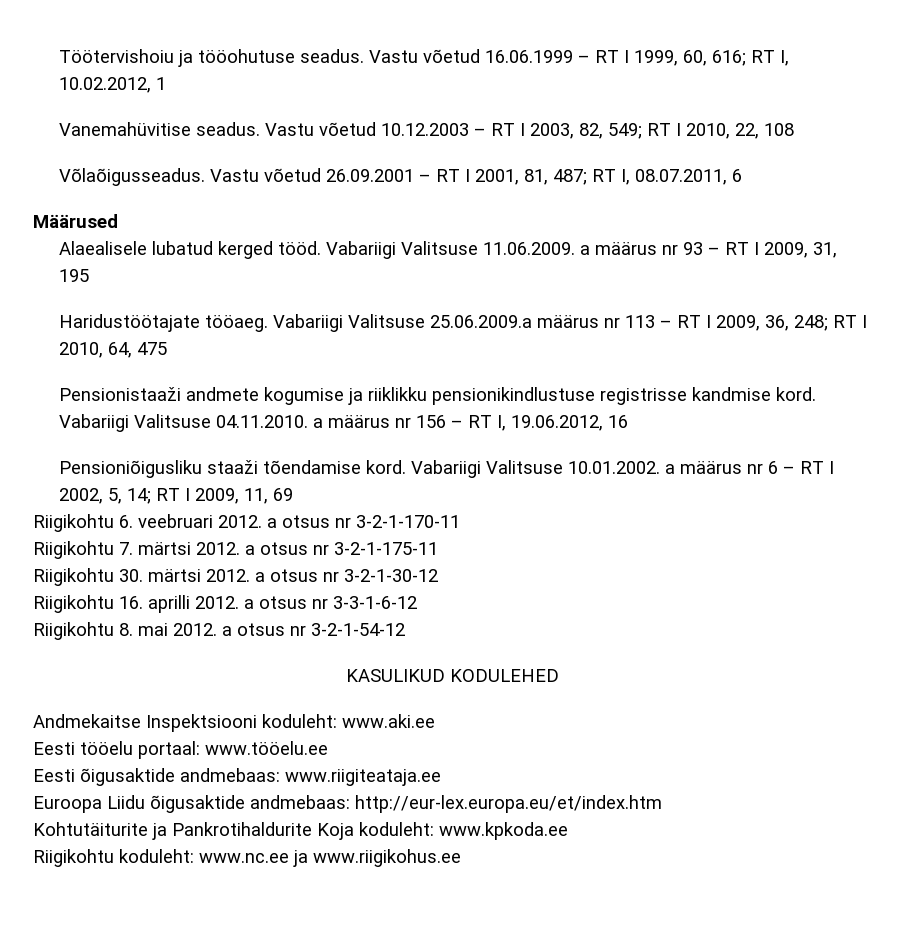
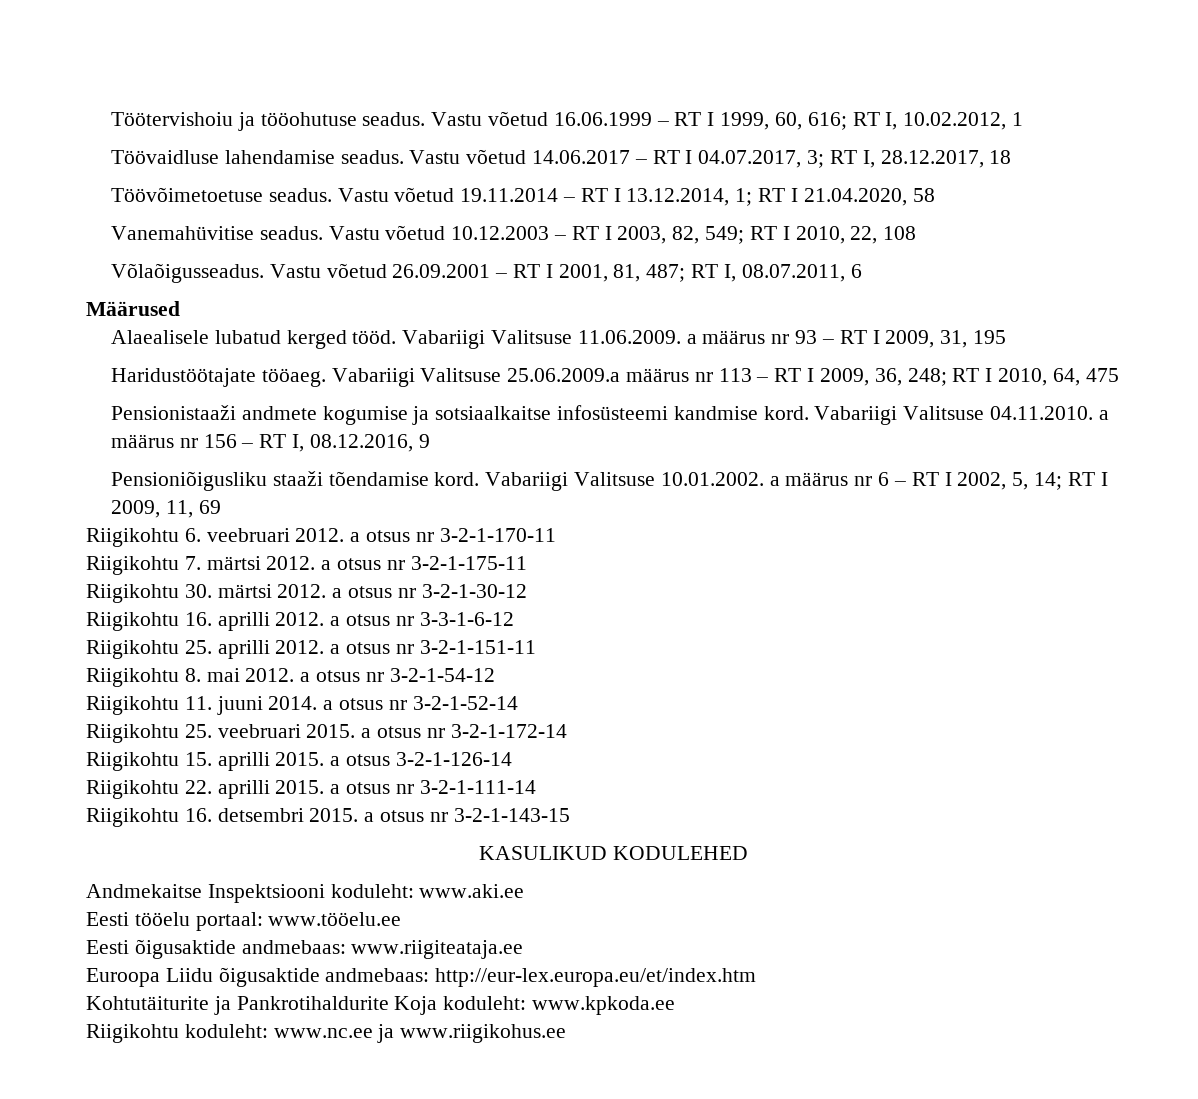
(167, 83) none -> [111,149,1012,168] [111,187,935,206] // Töövaidluse lahendamise seadus. Vastu võetud 14.06.2017 – RT I 04.07.2017, 3; RT I, 28.12.2017, 18 // Töövõimetoetuse seadus. Vastu võetud 19.11.2014 – RT I 13.12.2014, 1; RT I 21.04.2020, 58
[368,387,688,405] riiklikku pensionikindlustuse registrisse -> [435,405,669,420] sotsiaalkaitse infosüsteemi
[511,415,629,431] 19.06.2012, 16 -> [309,434,430,452] 08.12.2016, 9
(417, 602) none -> [86,640,536,659] // Riigikohtu 25. aprilli 2012. a otsus nr 3-2-1-151-11
(405, 629) none -> [86,696,518,715] [86,724,567,743] [86,752,512,771] [86,780,536,799] [86,808,570,827] // Riigikohtu 11. juuni 2014. a otsus nr 3-2-1-52-14 // Riigikohtu 25. veebruari 2015. a otsus nr 3-2-1-172-14 // Riigikohtu 15. aprilli 2015. a otsus 3-2-1-126-14 // Riigikohtu 22. aprilli 2015. a otsus nr 3-2-1-111-14 // Riigikohtu 16. detsembri 2015. a otsus nr 3-2-1-143-15

